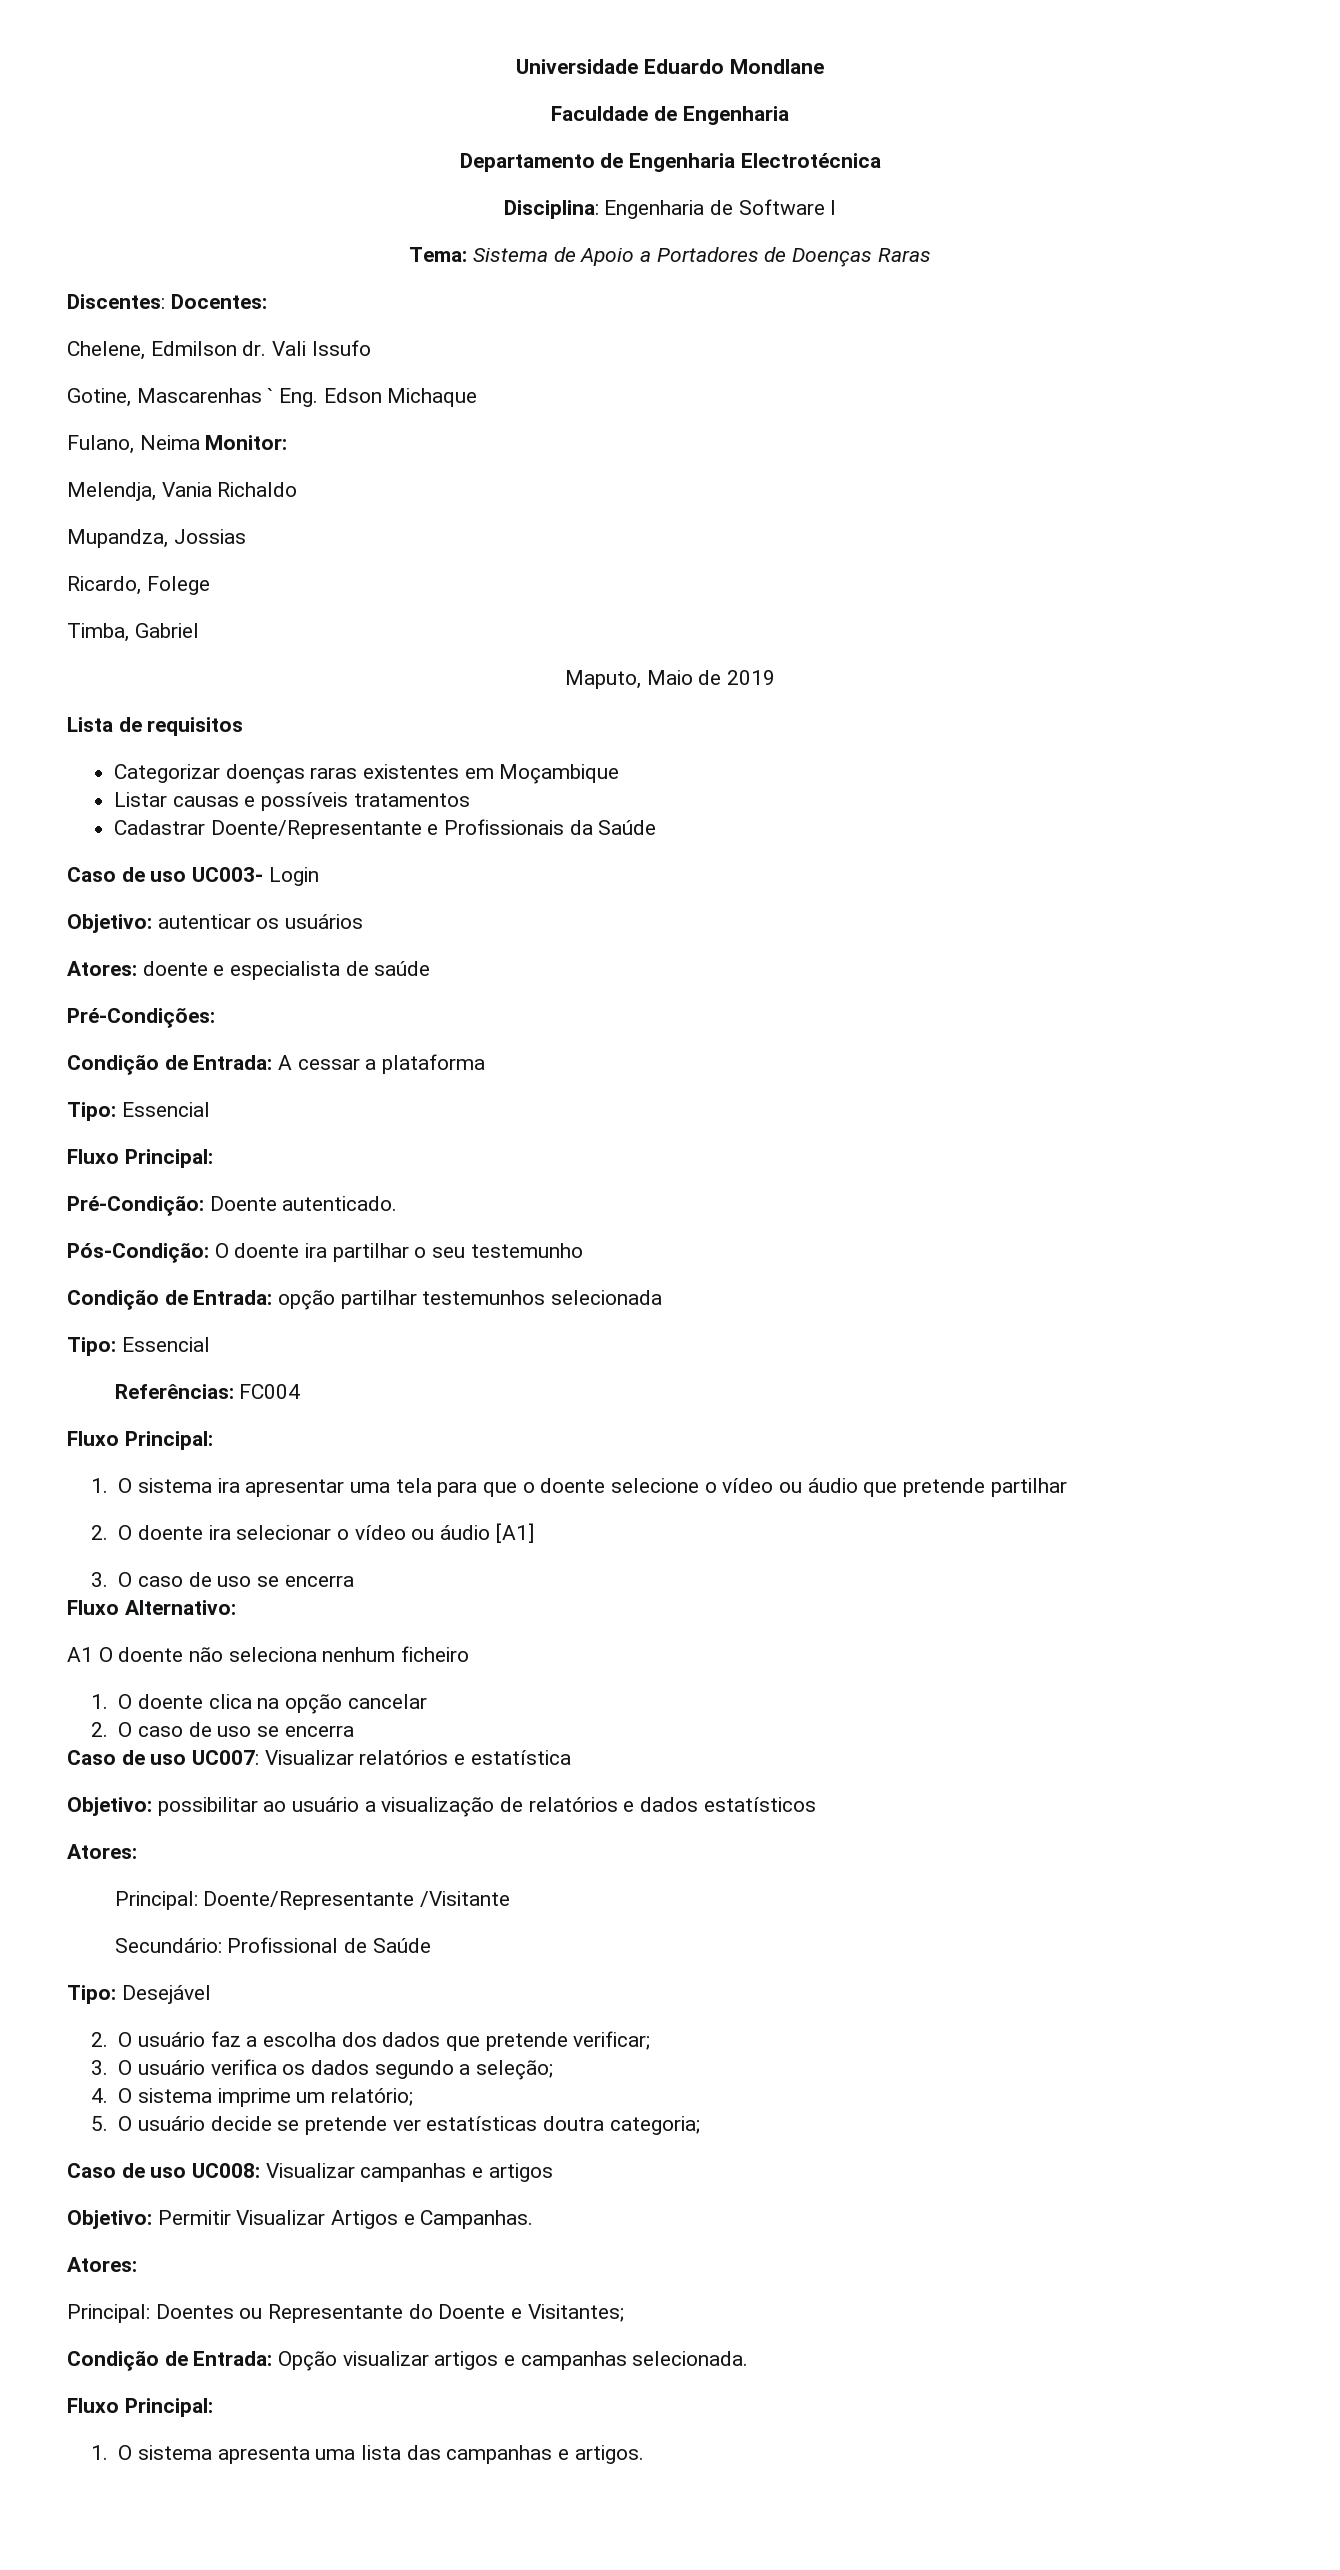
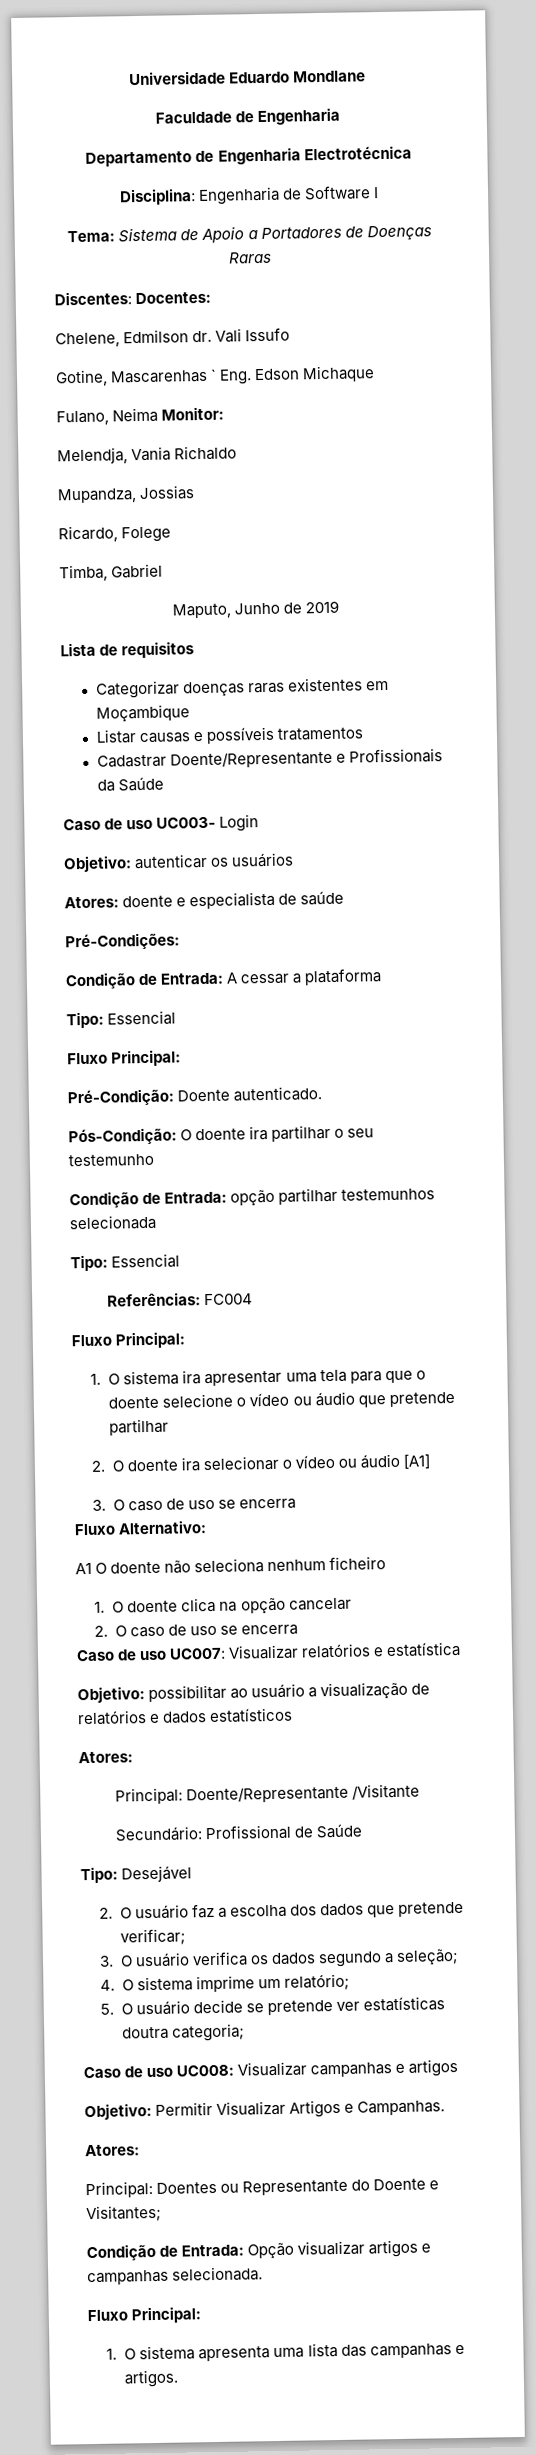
[646,670,693,685] Maio -> [233,602,280,615] Junho

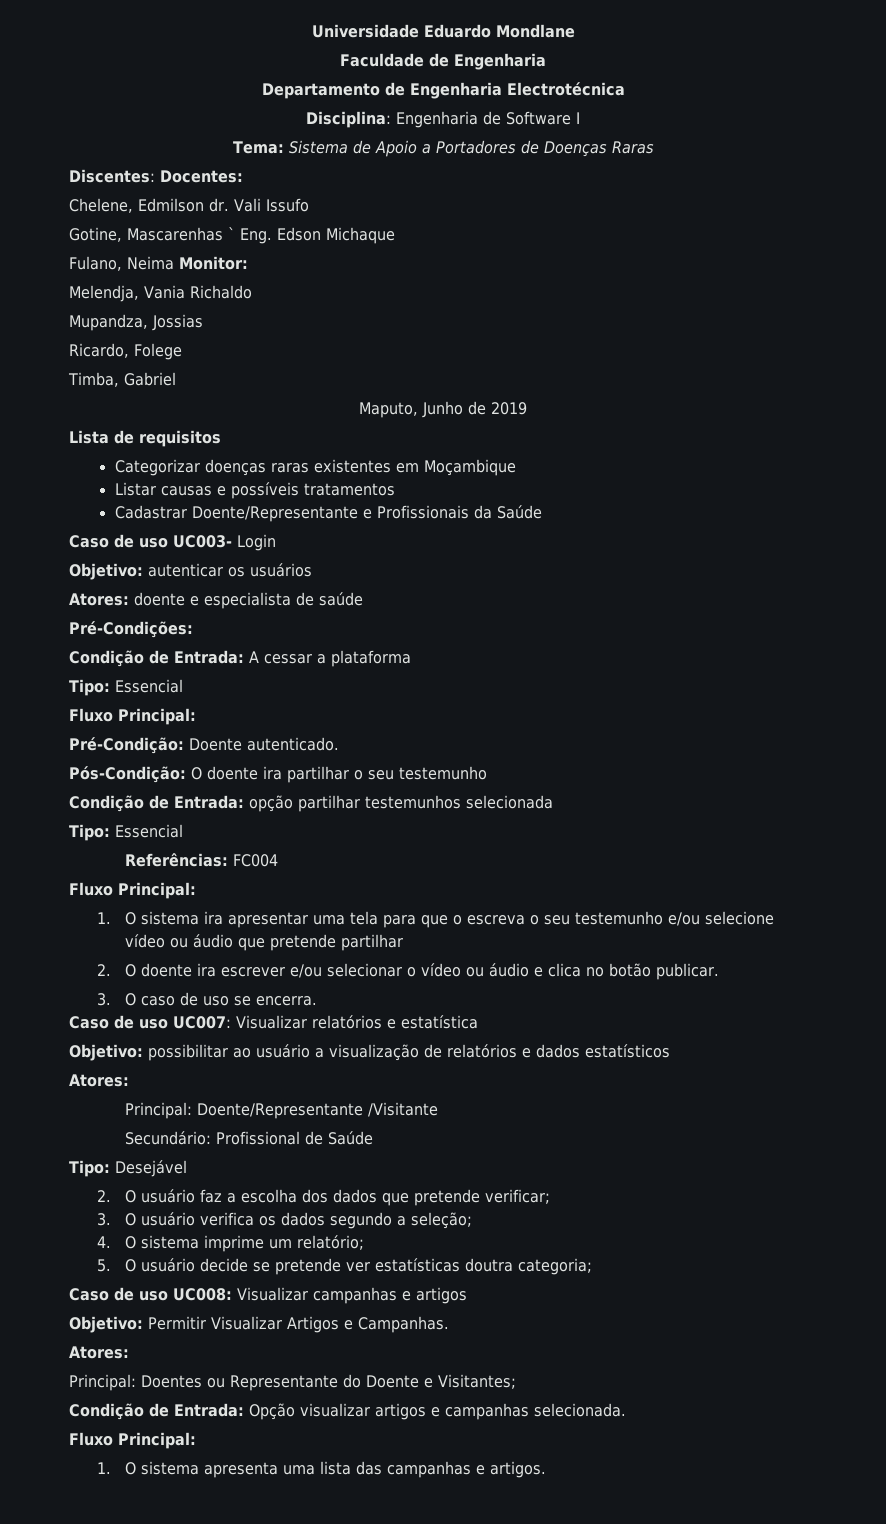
[108,1393,247,1409] doente selecione o -> [467,911,775,926] escreva o seu testemunho e/ou selecione
(200, 1464) none -> [221,964,323,978] escrever e/ou
[403,1454,431,1469] [A1] -> [534,963,720,980] e clica no botão publicar.
[238,1498,296,1510] [74,1520,208,1536] [75,1556,387,1575] [94,1597,352,1614] [94,1624,298,1638] encerra // Fluxo Alternativo: // A1 O doente não seleciona nenhum ficheiro // 1. O doente clica na opção cancelar // 2. O caso de uso se encerra -> [256,996,318,1006] encerra.

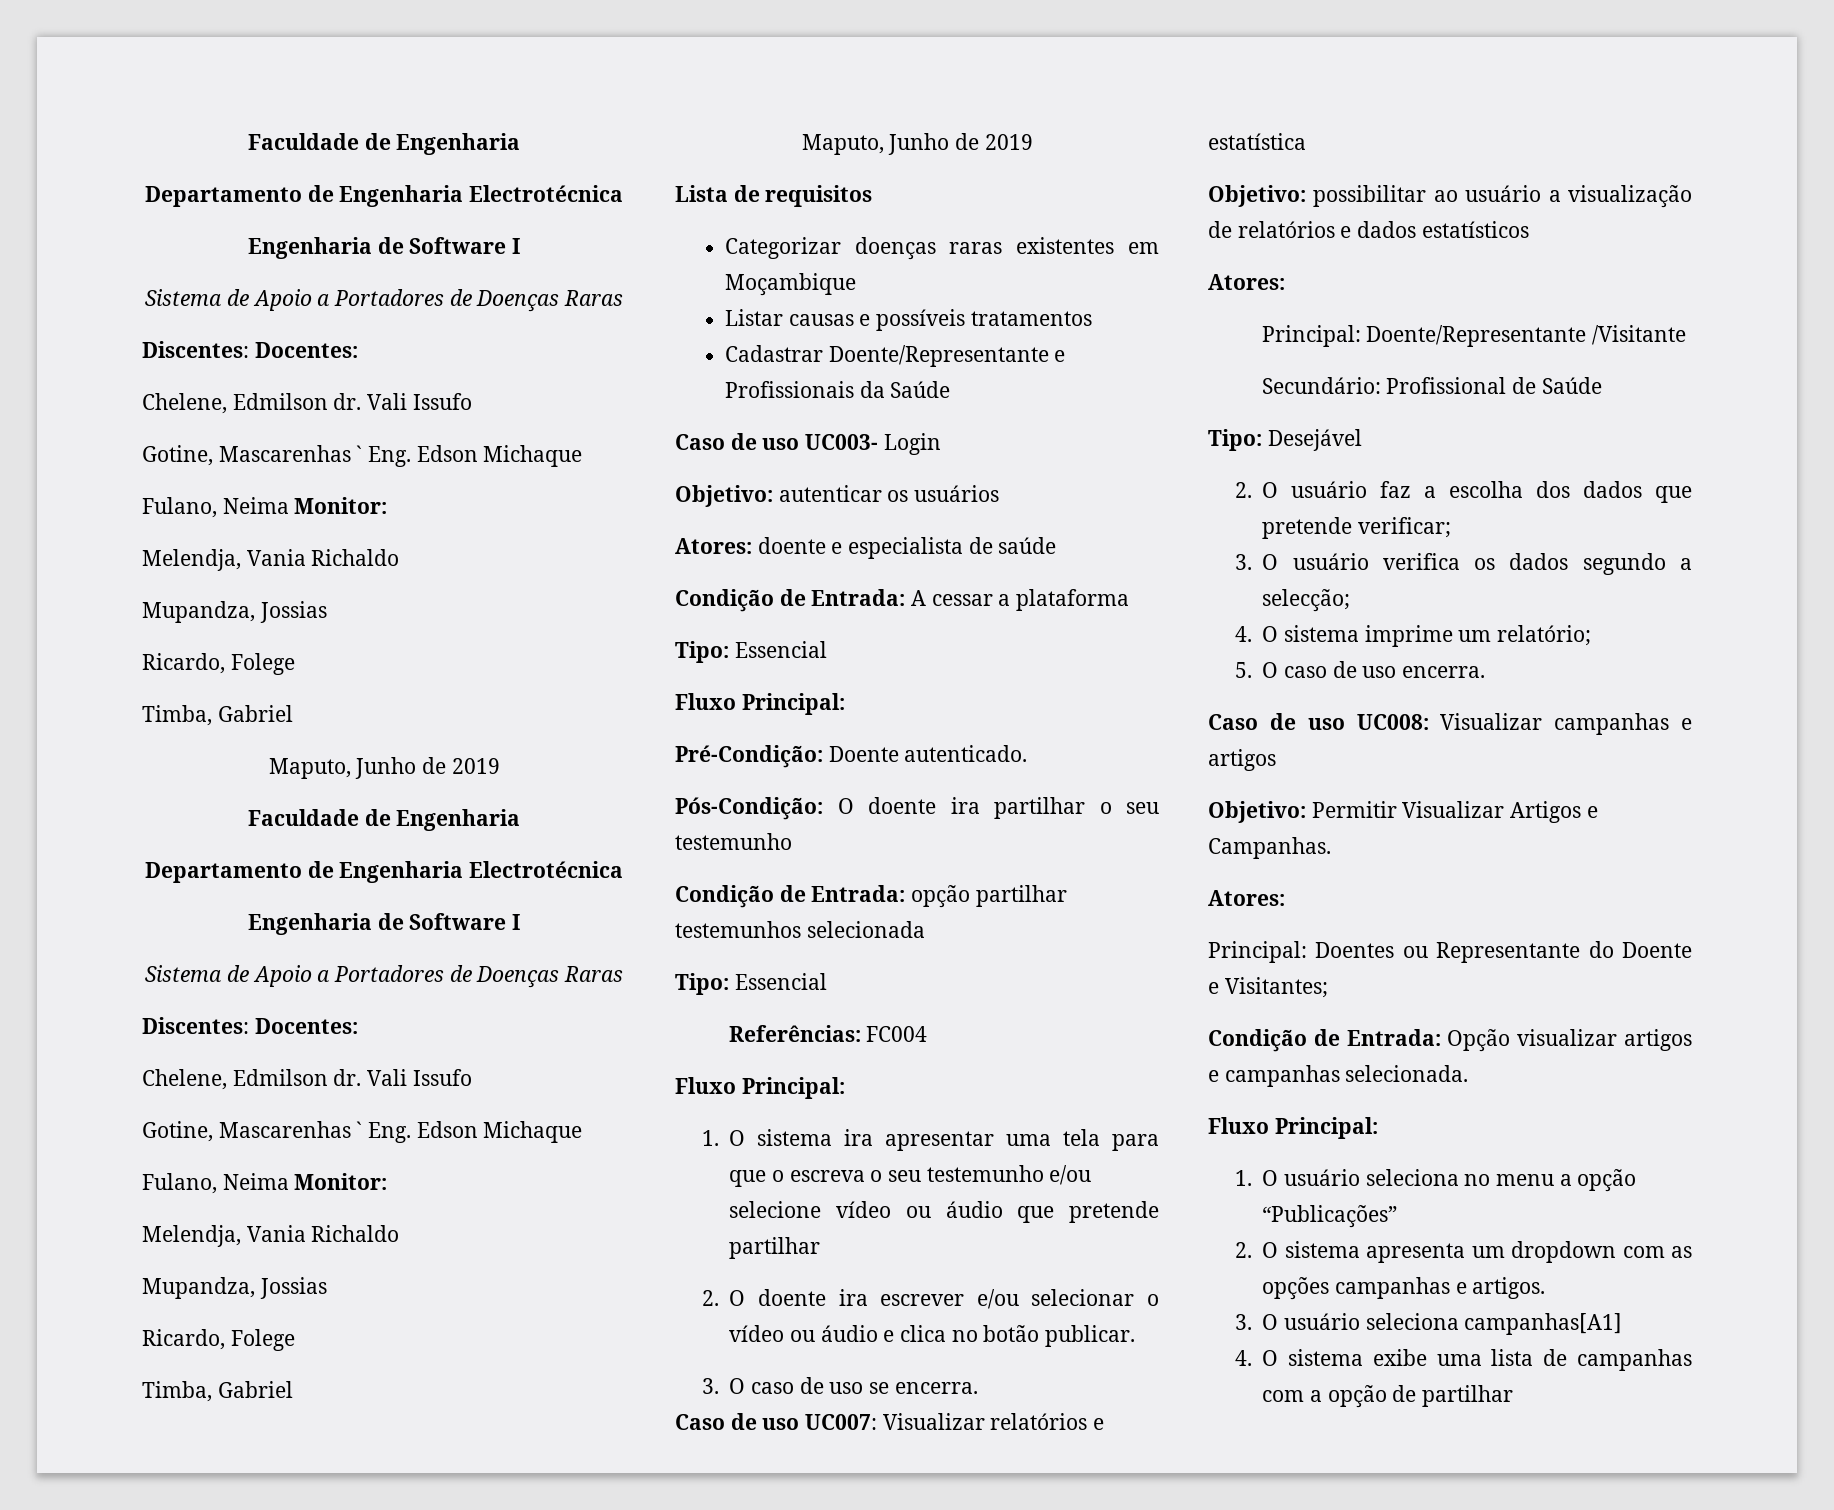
[311,24,575,38] [340,53,546,70] [261,82,625,99] [306,111,580,128] [232,141,284,154] Universidade Eduardo Mondlane // Faculdade de Engenharia // Departamento de Engenharia Electrotécnica // Disciplina: Engenharia de Software I // Tema: -> [247,133,521,155] [144,185,624,207] [247,237,521,259] [145,289,623,312] [142,341,358,358] [142,393,472,414] [142,445,583,467] [142,497,388,518] [142,549,400,571] [142,601,327,623] [142,653,295,675] [142,705,293,726] [268,757,500,779] [247,809,521,831] [144,861,624,883] [247,913,521,935] Faculdade de Engenharia // Departamento de Engenharia Electrotécnica // Engenharia de Software I // Sistema de Apoio a Portadores de Doenças Raras // Discentes: Docentes: // Chelene, Edmilson dr. Vali Issufo // Gotine, Mascarenhas ` Eng. Edson Michaque // Fulano, Neima Monitor: // Melendja, Vania Richaldo // Mupandza, Jossias // Ricardo, Folege // Timba, Gabriel // Maputo, Junho de 2019 // Faculdade de Engenharia // Departamento de Engenharia Electrotécnica // Engenharia de Software I //
[69,621,193,638] // Pré-Condições: -> (1057, 545) none
[411,1212,473,1229] seleção; -> [1262,589,1351,612] selecção;
[141,1258,593,1275] usuário decide se pretende ver estatísticas doutra categoria; -> [1283,661,1485,678] caso de uso encerra.
[141,1461,547,1478] sistema apresenta uma lista das campanhas e artigos. -> [1283,1169,1637,1192] [1262,1205,1398,1228] [1234,1241,1692,1263] [1262,1277,1546,1300] [1234,1313,1623,1335] [1234,1349,1692,1371] [1262,1385,1513,1408] usuário seleciona no menu a opção “Publicações” // 2. O sistema apresenta um dropdown com as opções campanhas e artigos. // 3. O usuário seleciona campanhas[A1] // 4. O sistema exibe uma lista de campanhas com a opção de partilhar

